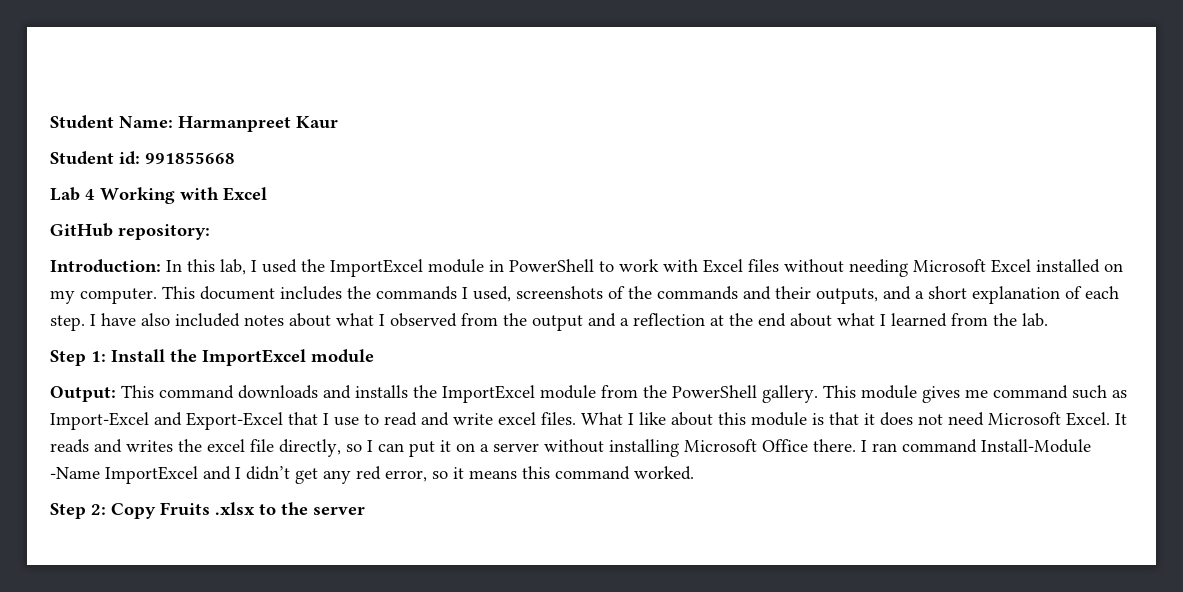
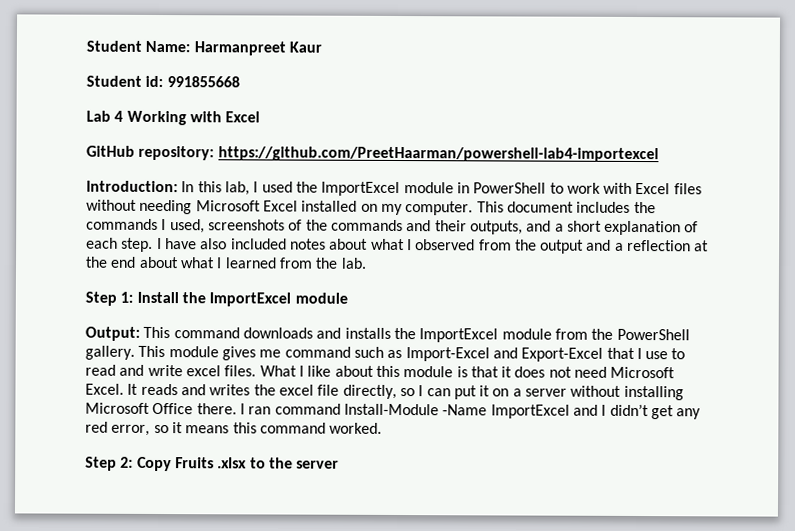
(210, 232) none -> [217,146,659,163] https://github.com/PreetHaarman/powershell-lab4-importexcel

